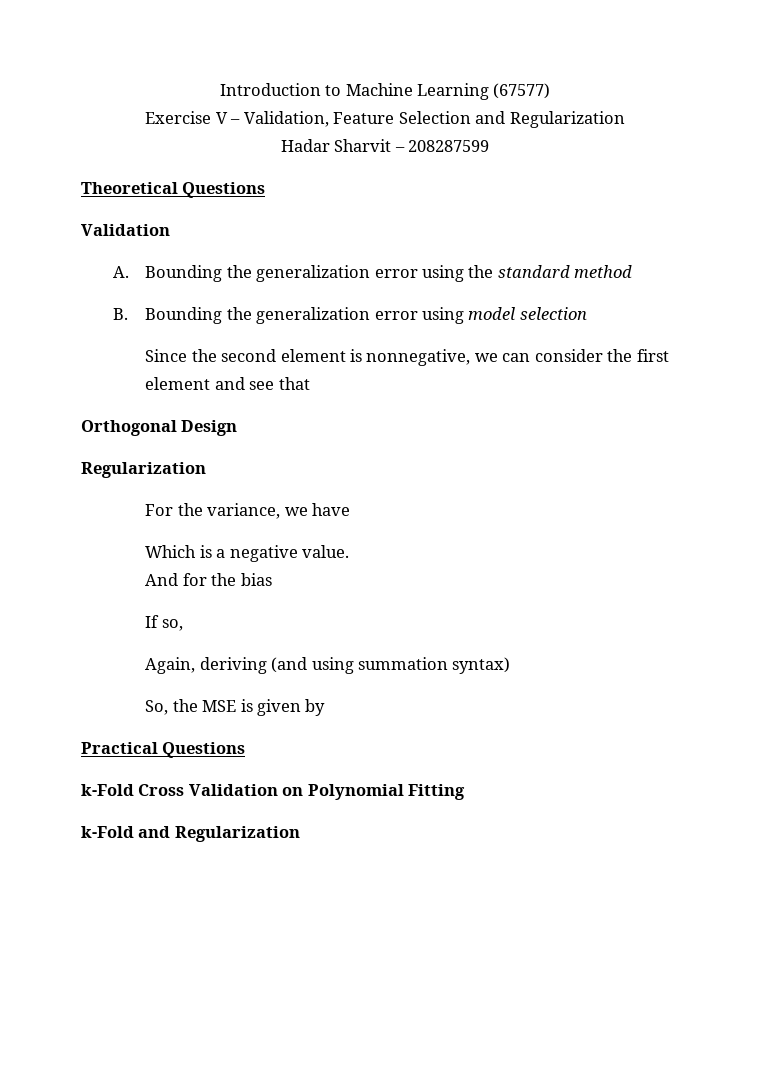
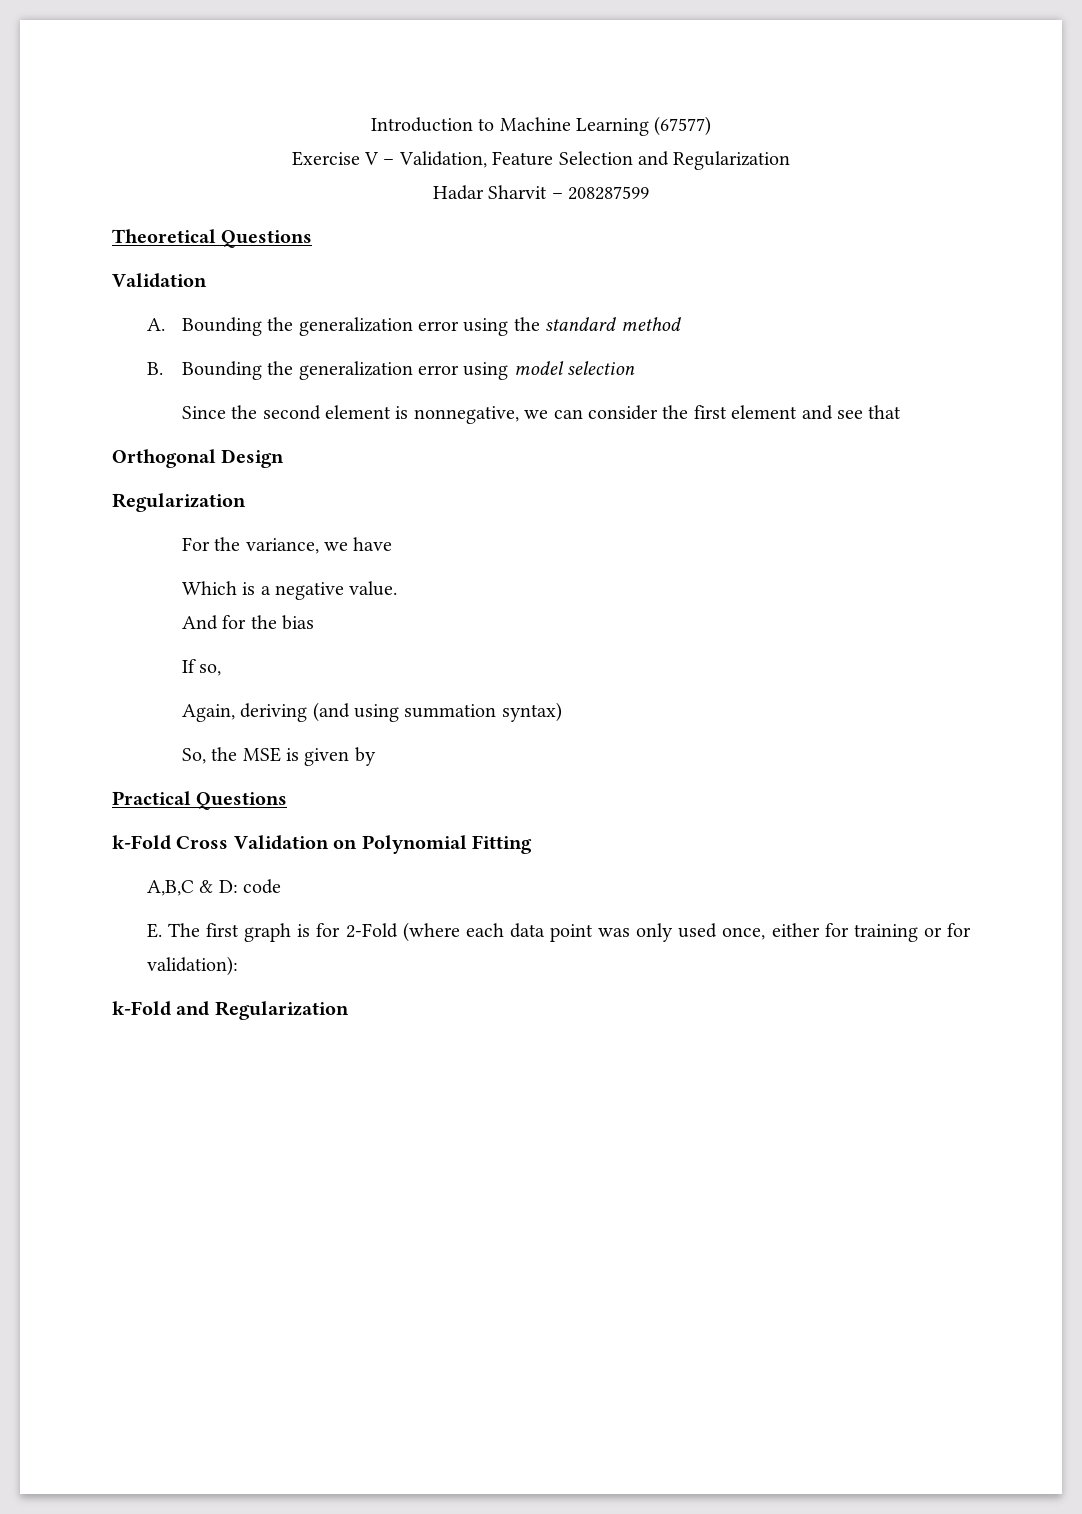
(466, 792) none -> [146,879,282,896] [146,922,971,942] [146,956,238,976] // A,B,C & D: code // E. The first graph is for 2-Fold (where each data point was only used once, either for training or for validation):

